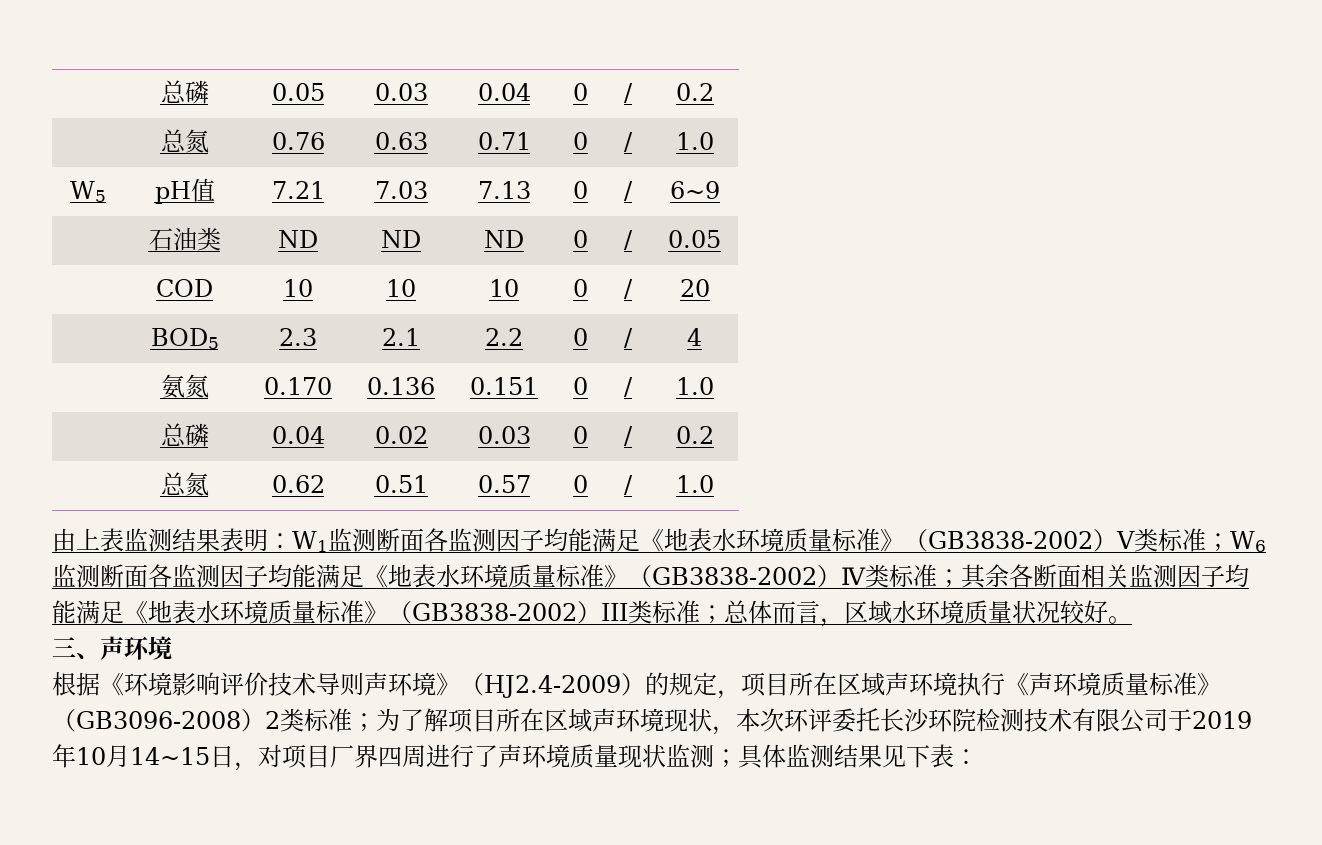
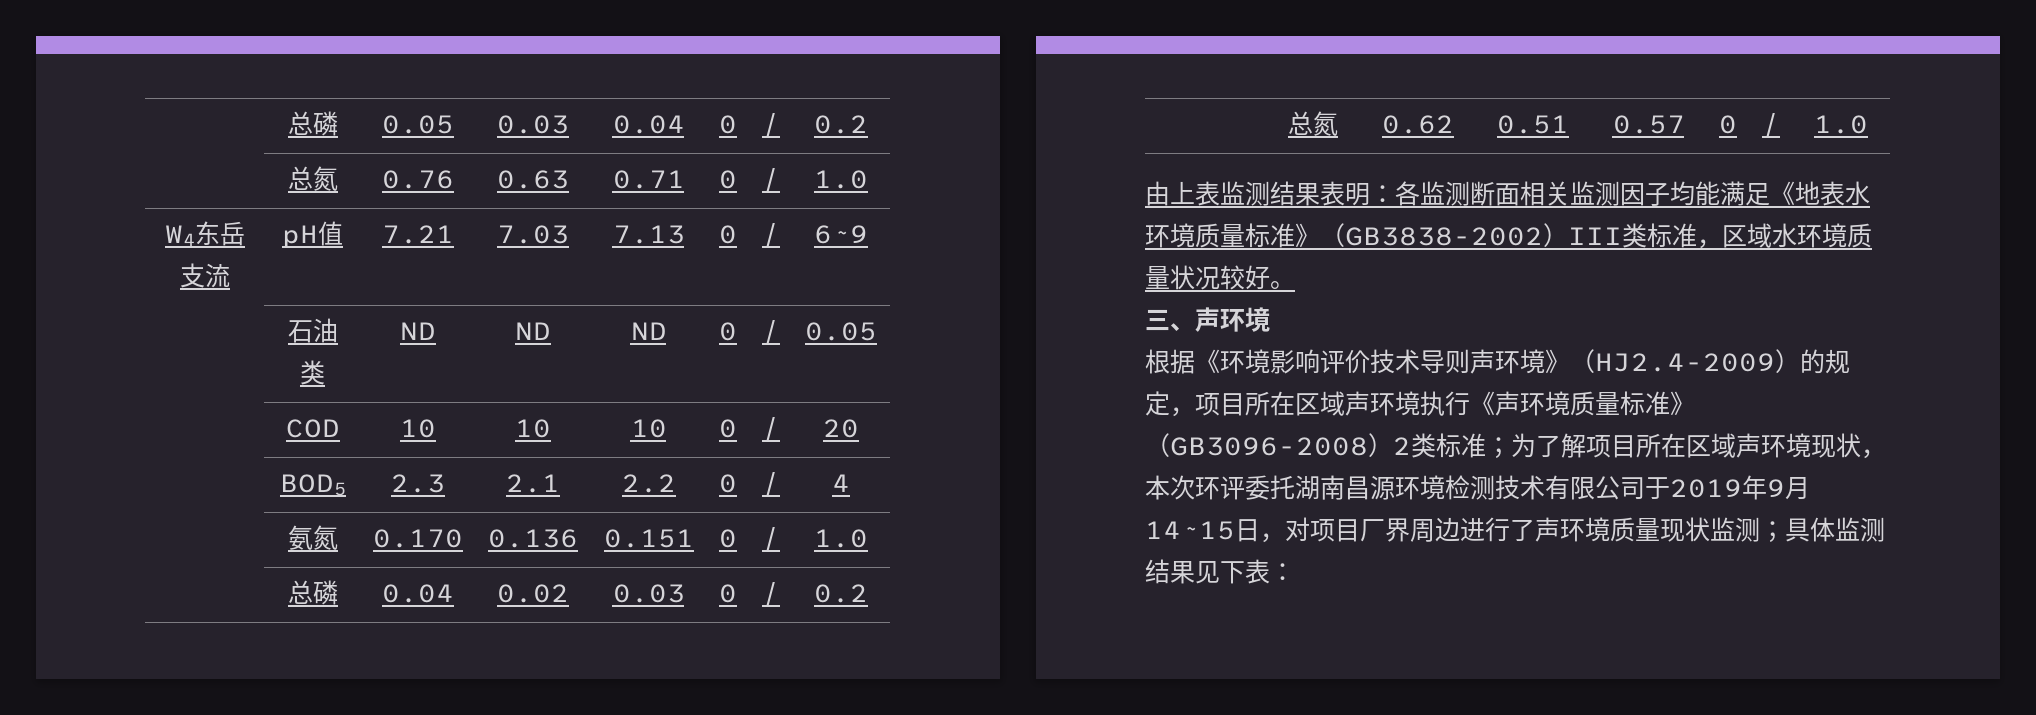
[69,181,106,202] W5 -> [165,221,245,246] [180,263,230,288] W4东岳支流
[292,528,1266,552] [52,564,1033,589] W1监测断面各监测因子均能满足《地表水环境质量标准》（GB3838-2002）Ⅴ类标准；W6监测断面各监测因子均能满足《地表水环境质量标准》（GB3838-2002）Ⅳ类标准；其余各 -> [1395,181,1470,206] 各监测
[700,600,820,624] ；总体而言 -> (1697, 235) none
[880,708,976,732] 长沙环院 -> [1295,475,1445,500] 湖南昌源环境
[76,747,106,765] 10 -> [1767,479,1785,497] 9
[378,745,426,768] 四周 -> [1410,517,1460,542] 周边

